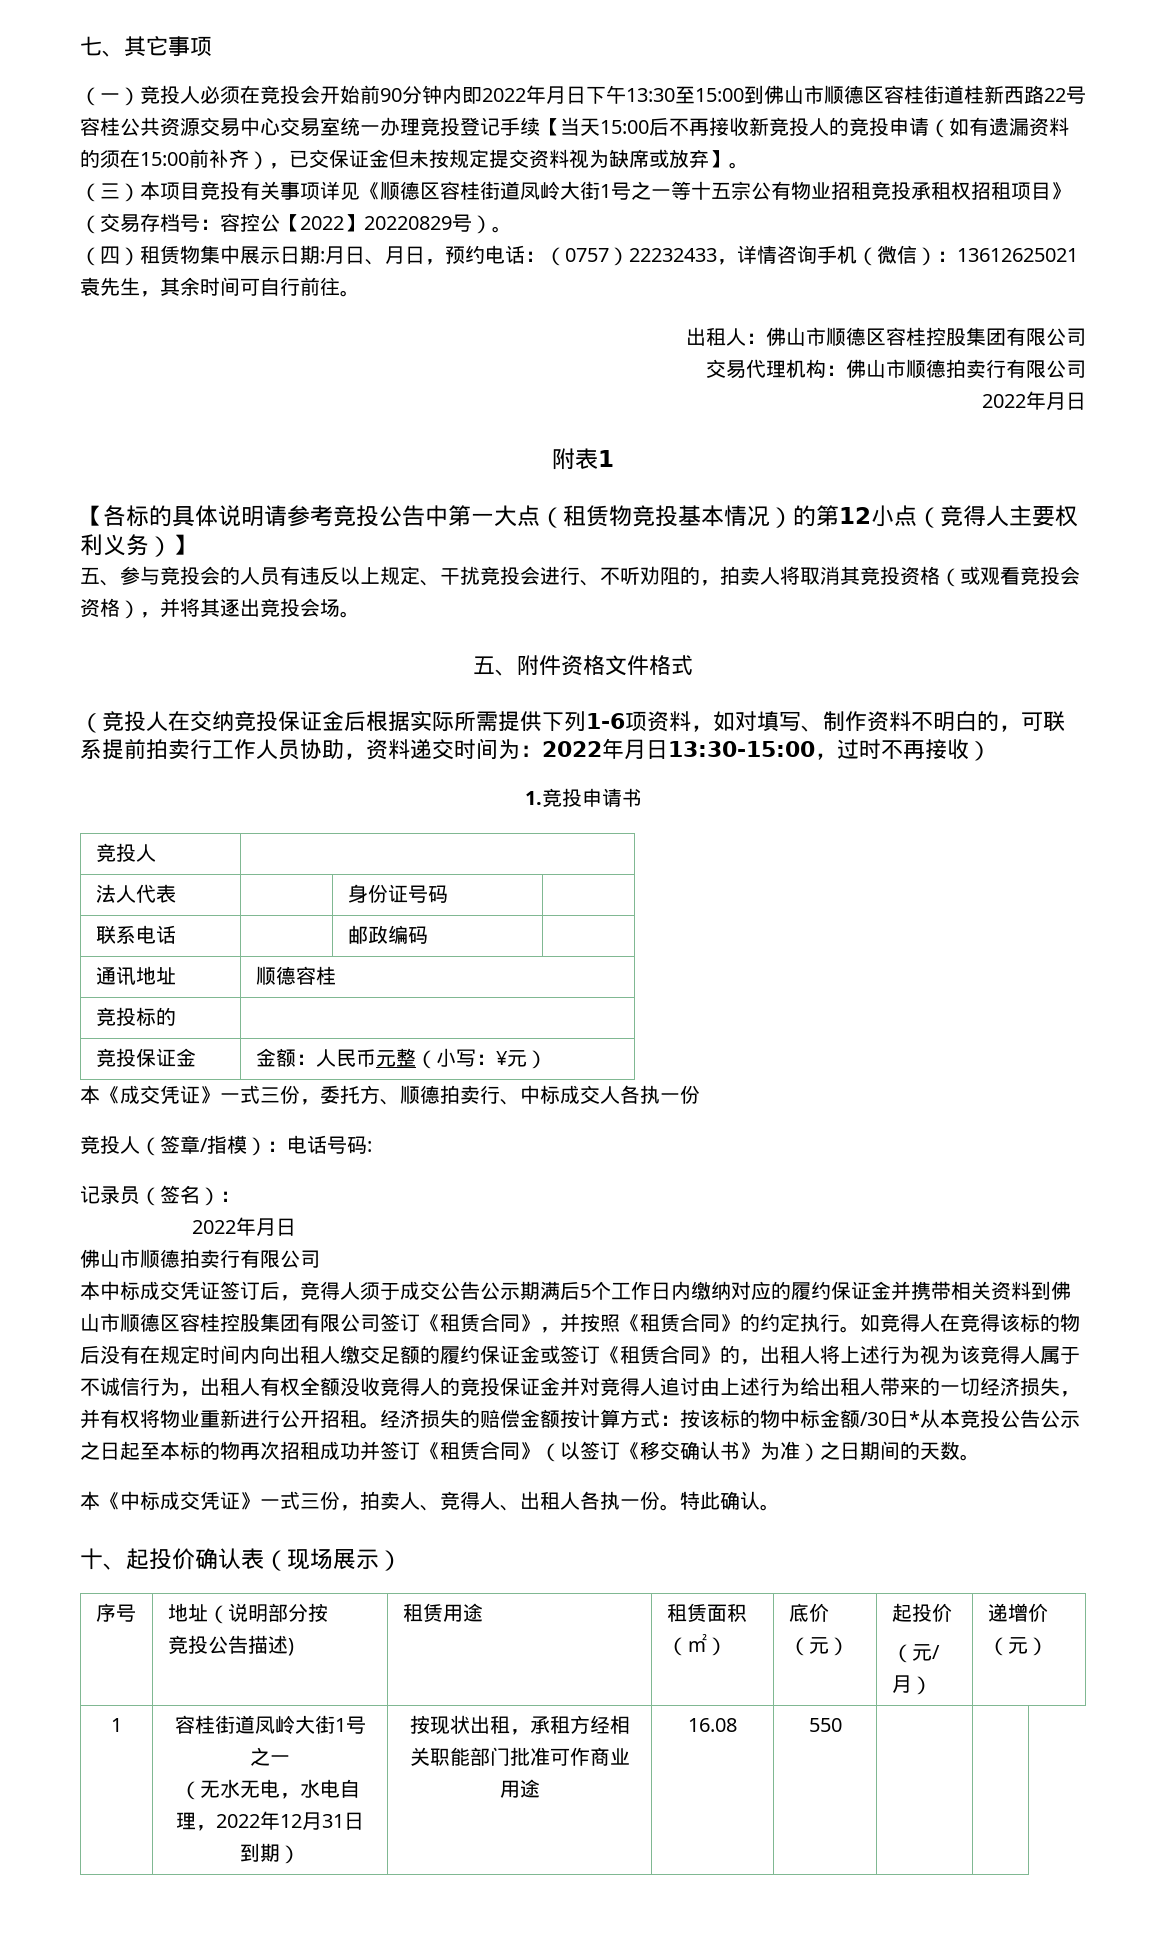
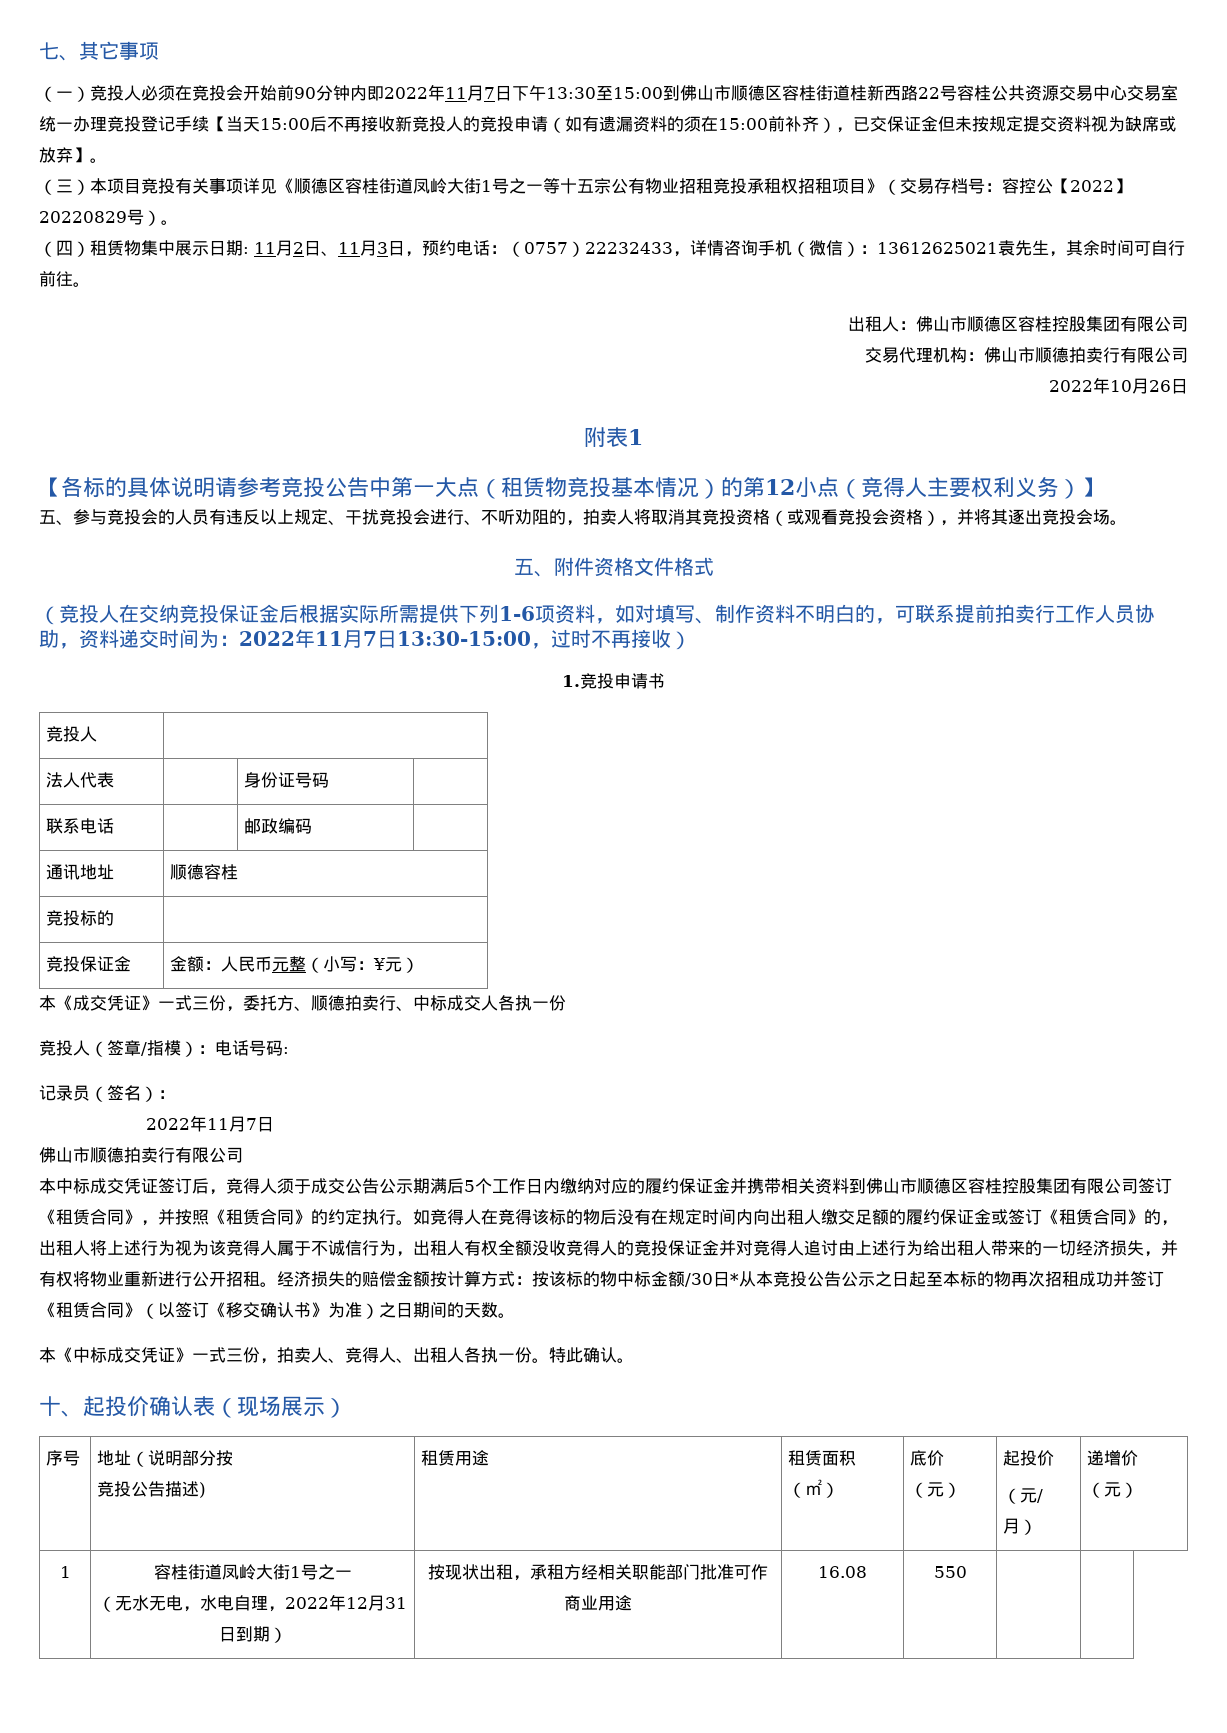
[546,86,566,104] 月 -> [445,85,495,101] 11月7
[325,246,405,265] 月日、月 -> [254,240,388,256] 11月2日、11月3
[1046,392,1066,410] 月 -> [1110,378,1171,394] 10月26
[624,739,646,760] 月 -> [315,630,377,648] 11月7
[255,1218,276,1236] 月 -> [207,1116,258,1132] 11月7

